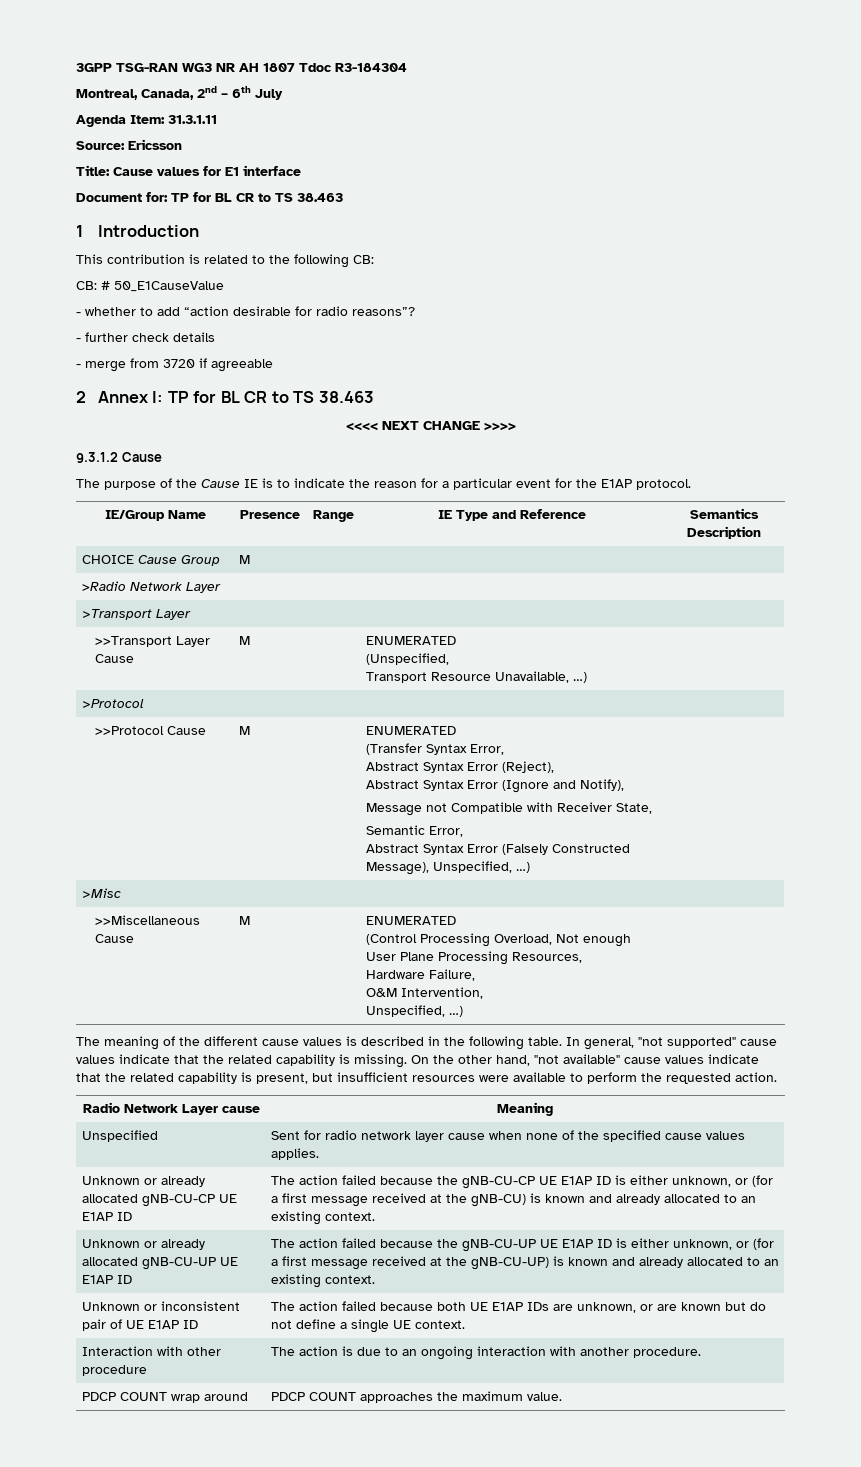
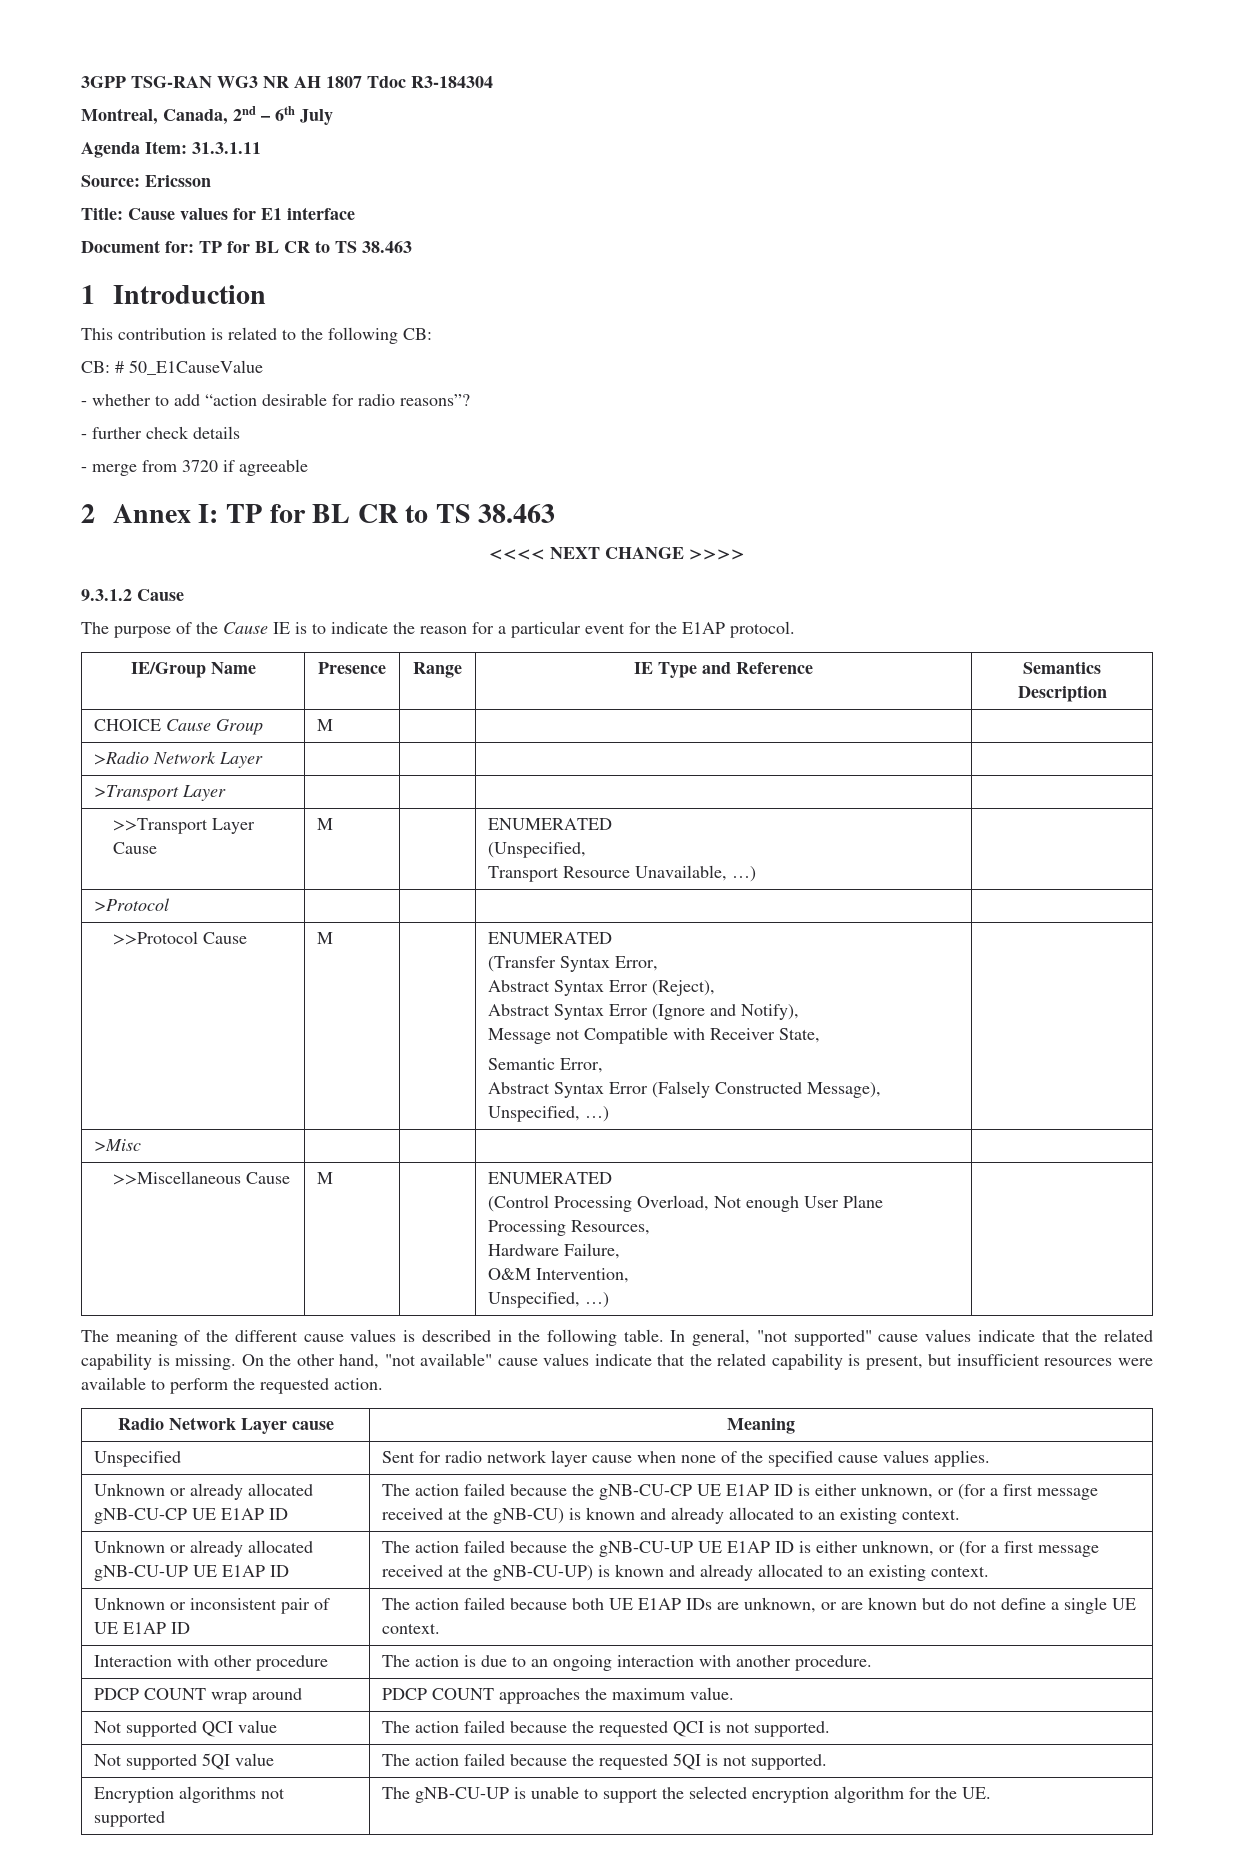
(562, 1396) none -> [93,1720,277,1737] [381,1720,830,1737] [93,1753,274,1770] [381,1753,827,1770] [93,1786,285,1803] [93,1811,165,1827] [381,1786,991,1803] // Not supported QCI value | The action failed because the requested QCI is not supported. // Not supported 5QI value | The action failed because the requested 5QI is not supported. // Encryption algorithms not supported | The gNB-CU-UP is unable to support the selected encryption algorithm for the UE.

